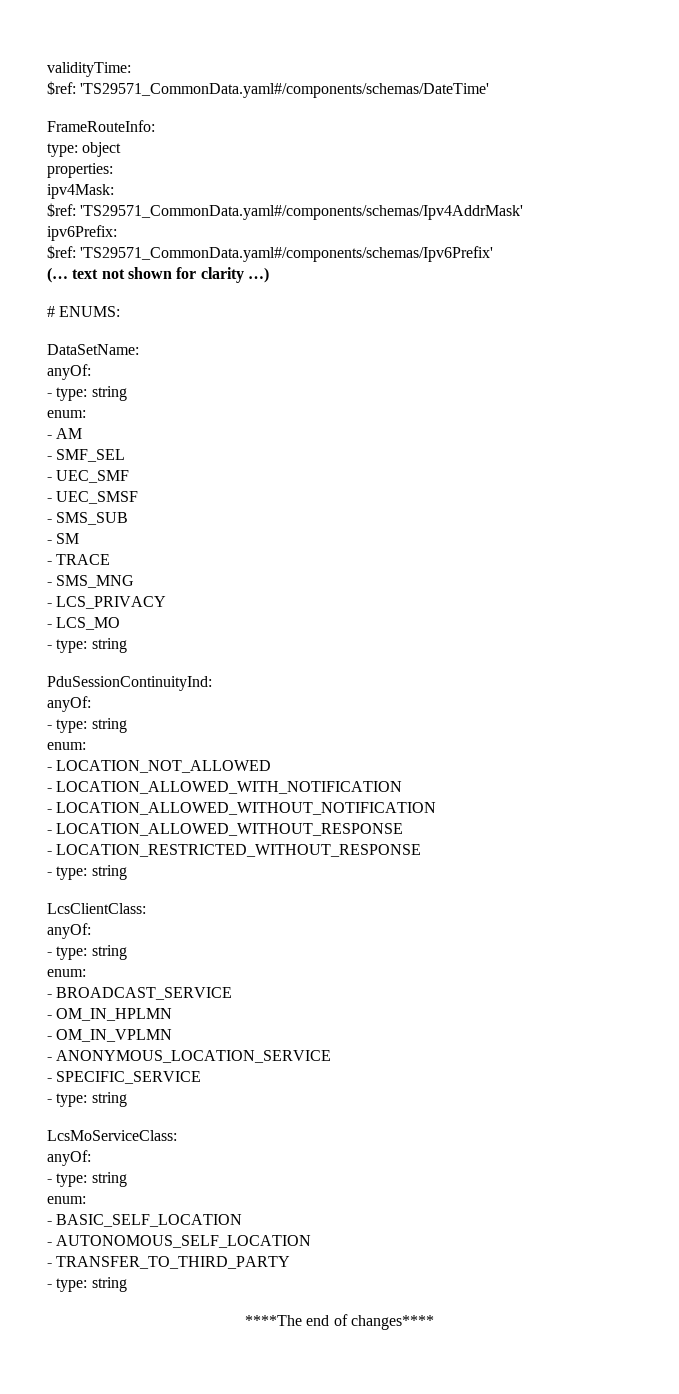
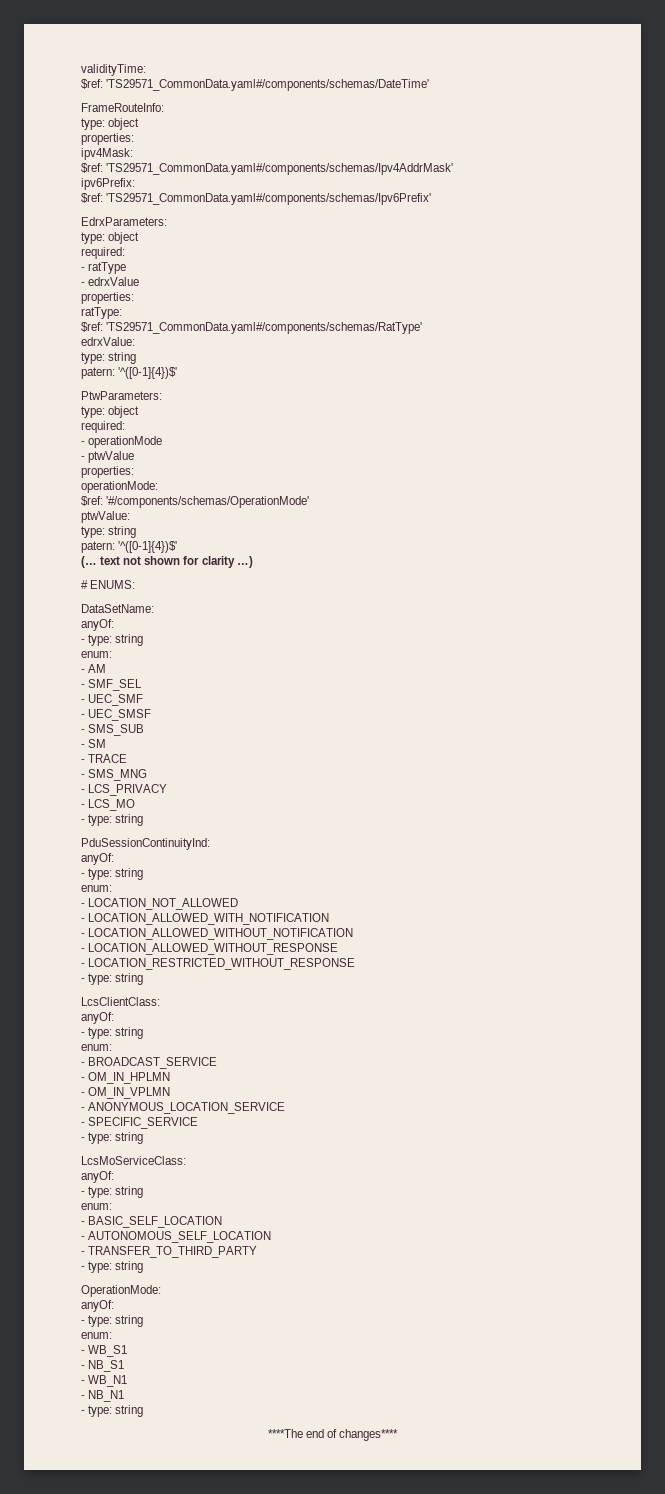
(494, 254) none -> [81,217,167,226] [81,232,140,244] [81,247,125,259] [81,262,127,274] [81,277,140,286] [81,292,134,304] [81,307,122,319] [81,322,423,334] [81,337,135,346] [81,352,137,364] [81,367,178,379] [81,391,162,400] [81,406,140,418] [81,421,125,433] [81,436,163,448] [81,451,135,463] [81,466,134,478] [81,481,158,493] [81,496,310,508] [81,511,130,523] [81,526,137,538] [81,541,178,553] // EdrxParameters: // type: object // required: // - ratType // - edrxValue // properties: // ratType: // $ref: 'TS29571_CommonData.yaml#/components/schemas/RatType' // edrxValue: // type: string // patern: '^([0-1]{4})$' // PtwParameters: // type: object // required: // - operationMode // - ptwValue // properties: // operationMode: // $ref: '#/components/schemas/OperationMode' // ptwValue: // type: string // patern: '^([0-1]{4})$'
(127, 1284) none -> [81,1285,161,1297] [81,1300,114,1312] [81,1315,144,1327] [81,1332,112,1339] [81,1345,128,1357] [81,1360,125,1372] [81,1375,128,1387] [81,1390,125,1402] [81,1405,144,1417] // OperationMode: // anyOf: // - type: string // enum: // - WB_S1 // - NB_S1 // - WB_N1 // - NB_N1 // - type: string

